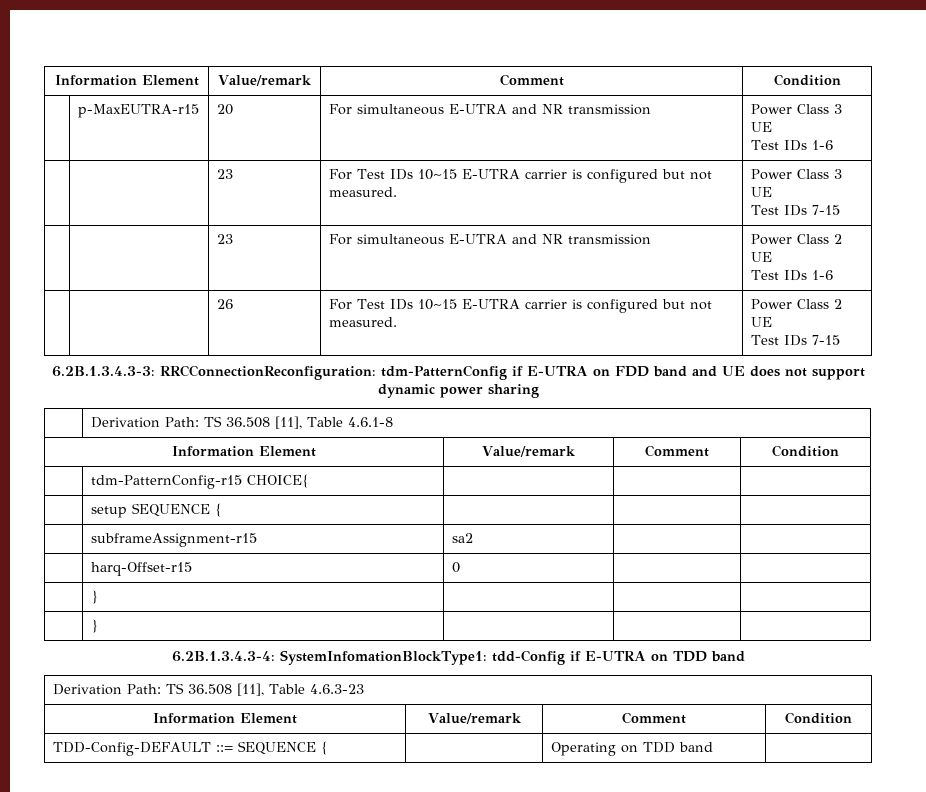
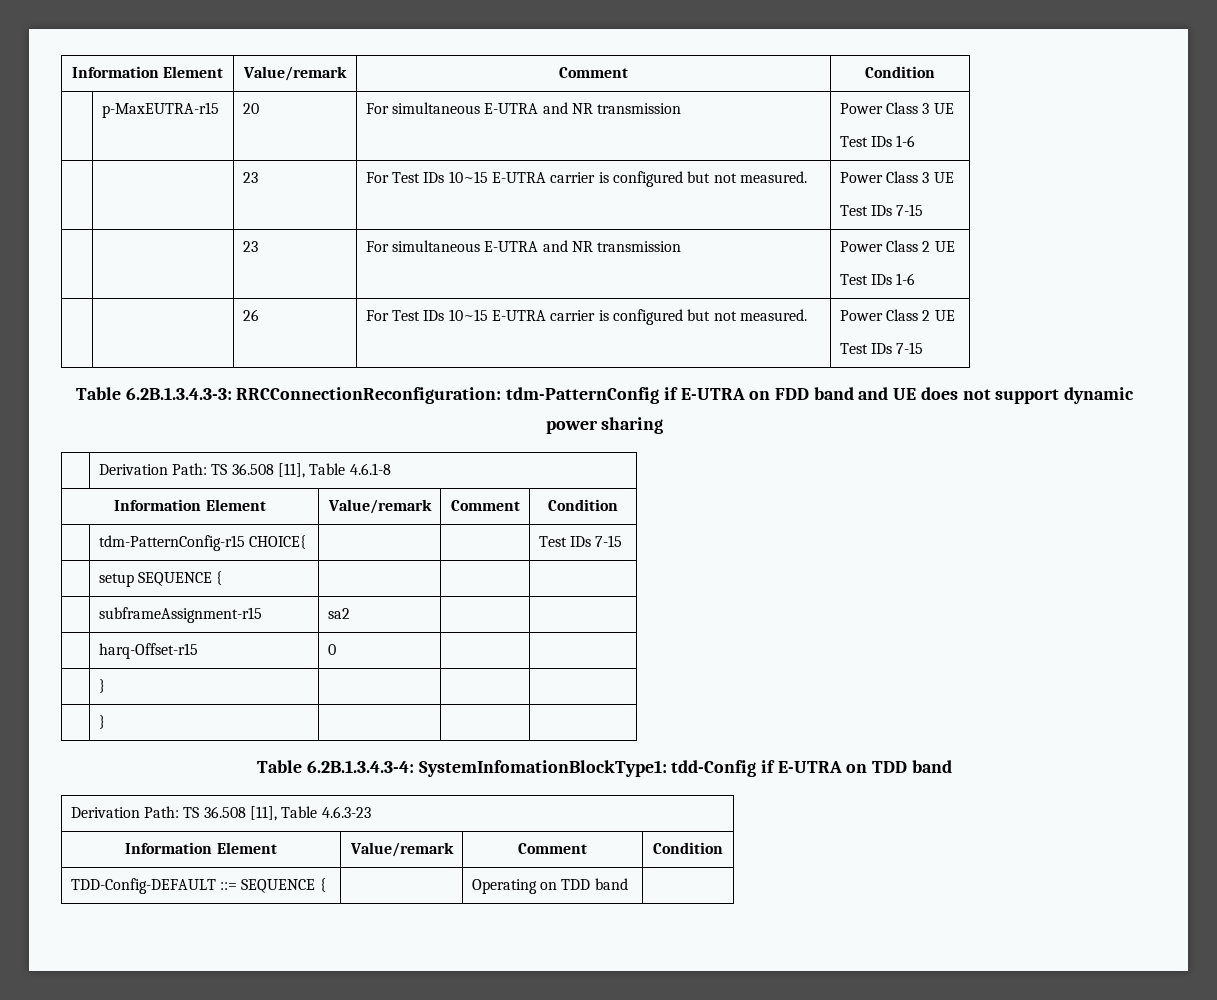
(840, 340) none -> [75,387,121,400] Table
(309, 481) none -> [538,535,623,547] Test IDs 7-15
(98, 626) none -> [257,760,303,773] Table

